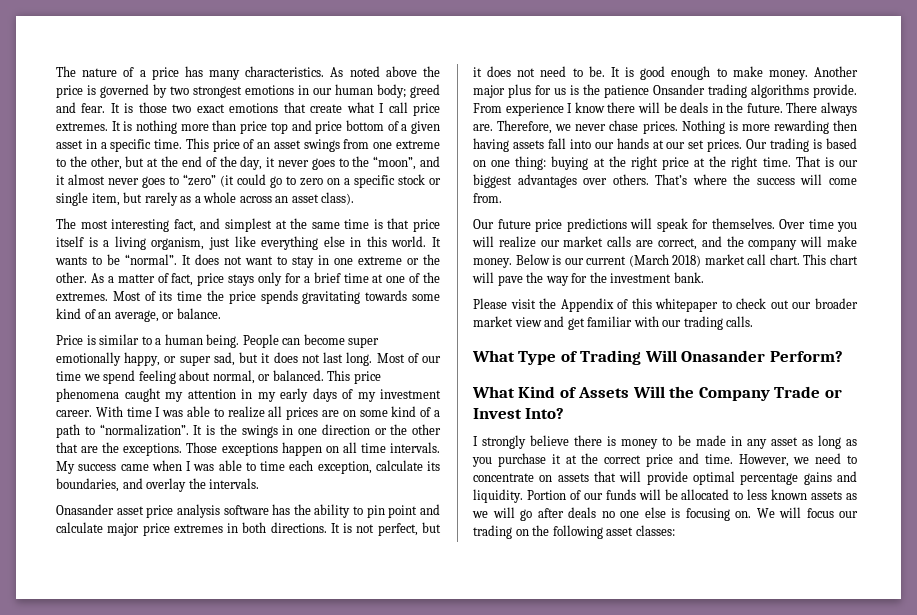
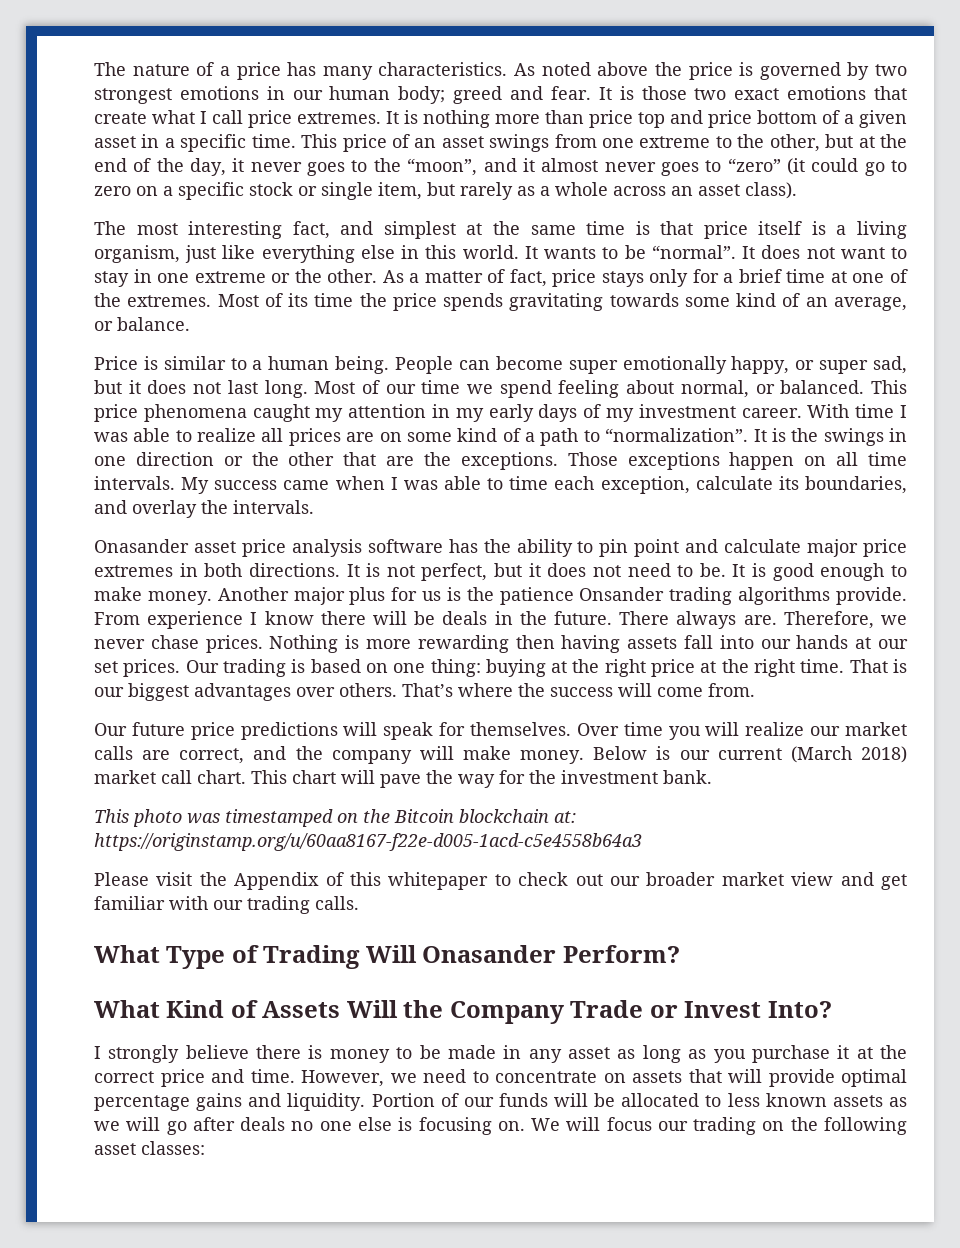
(704, 277) none -> [94,809,576,827] [94,833,642,851] // This photo was timestamped on the Bitcoin blockchain at: https://originstamp.org/u/60aa8167-f22e-d005-1acd-c5e4558b64a3

